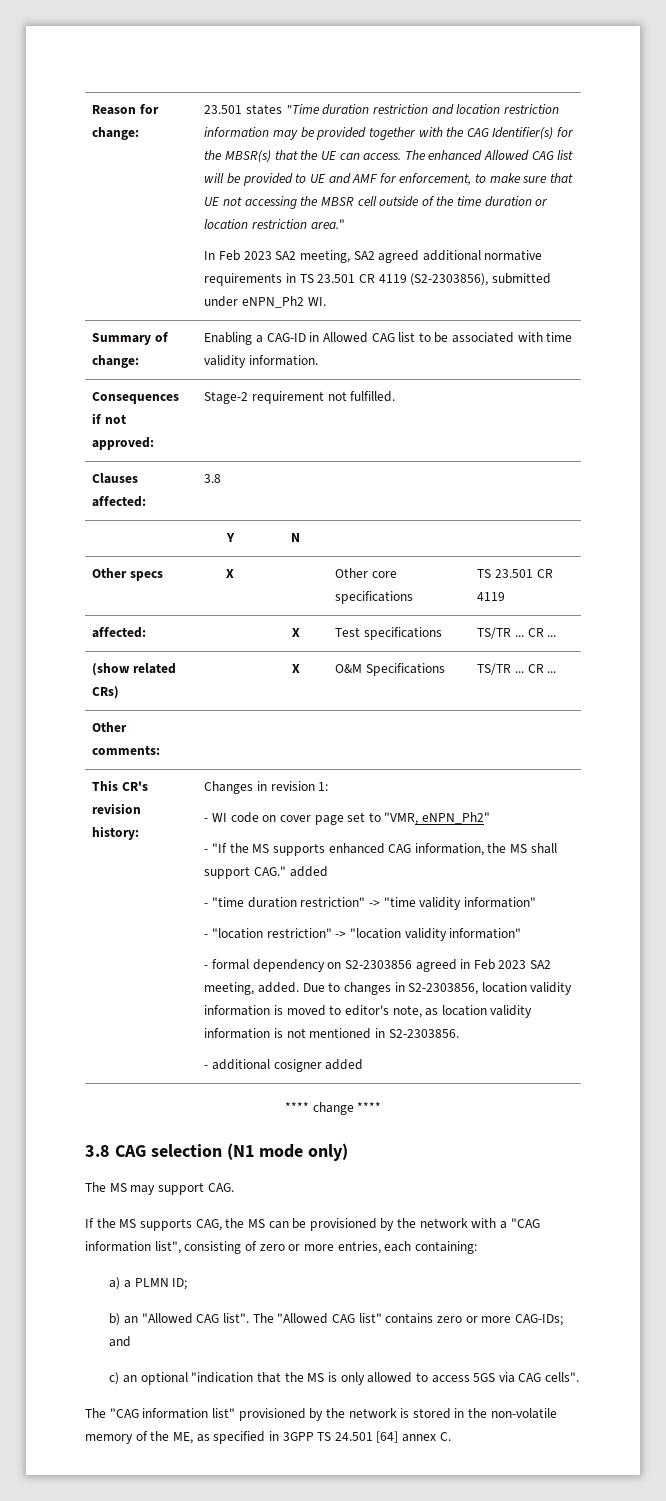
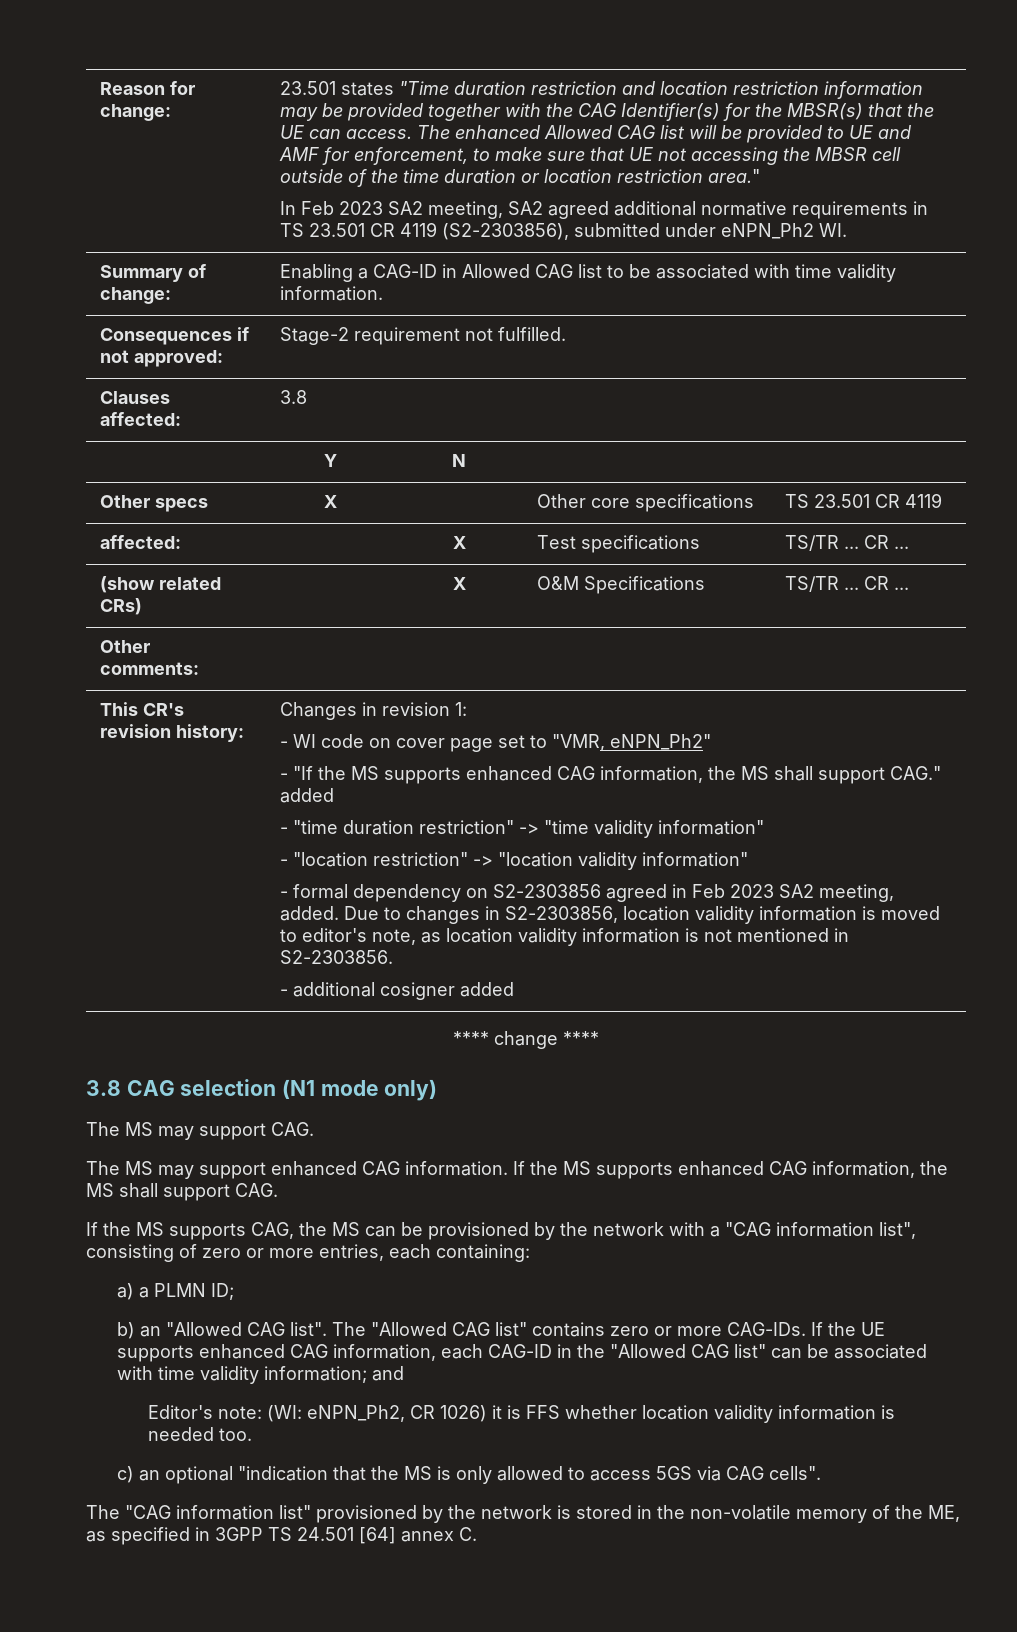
(234, 1187) none -> [86,1161,948,1179] [86,1183,278,1201] // The MS may support enhanced CAG information. If the MS supports enhanced CAG information, the MS shall support CAG.
[514,1314,563,1326] [109,1336,132,1347] CAG-IDs; and -> [727,1322,886,1336] [117,1344,928,1362] [117,1366,405,1384] [148,1405,896,1423] [148,1427,253,1441] CAG-IDs. If the UE supports enhanced CAG information, each CAG-ID in the "Allowed CAG list" can be associated with time validity information; and // Editor's note: (WI: eNPN_Ph2, CR 1026) it is FFS whether location validity information is needed too.

